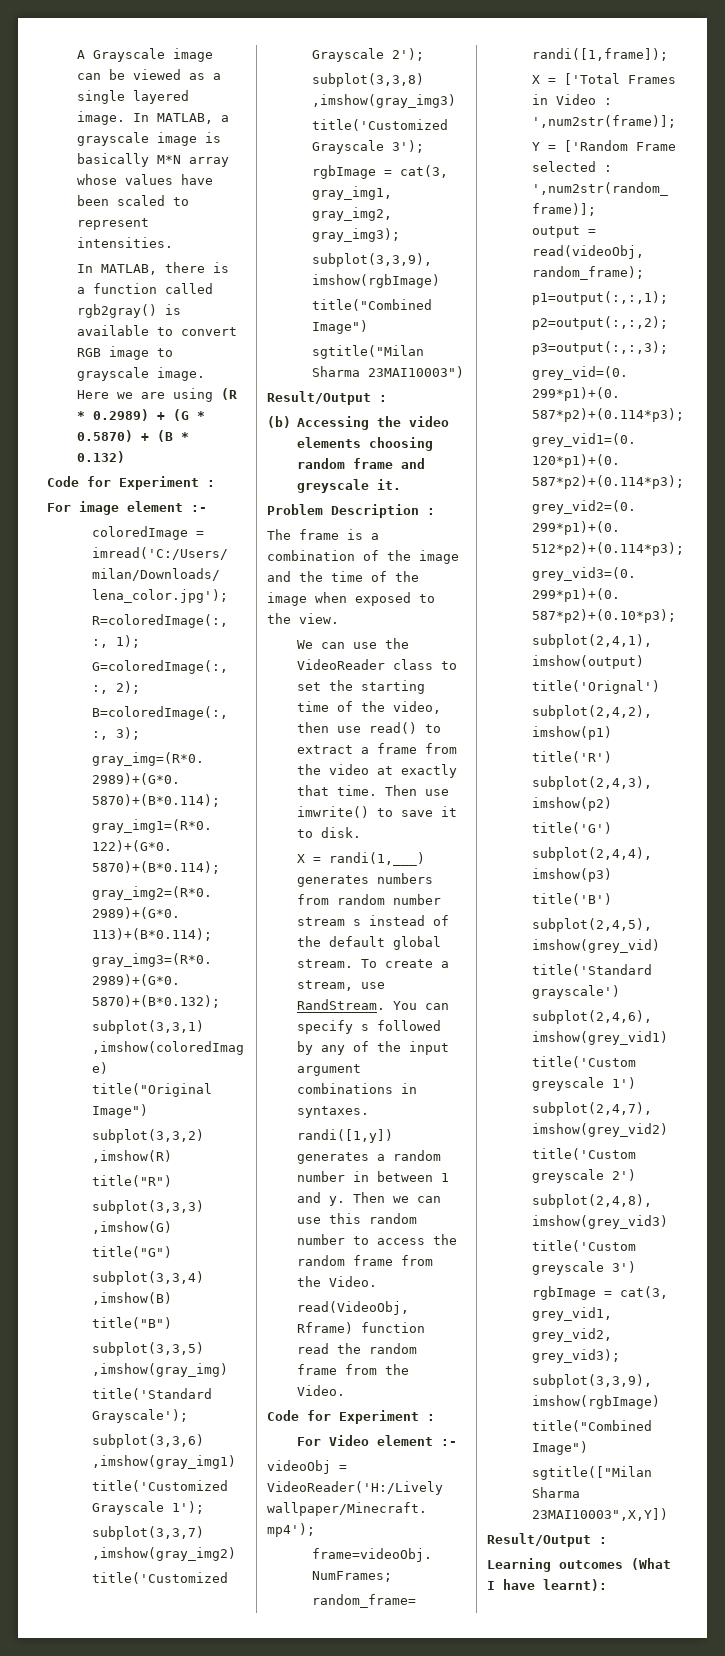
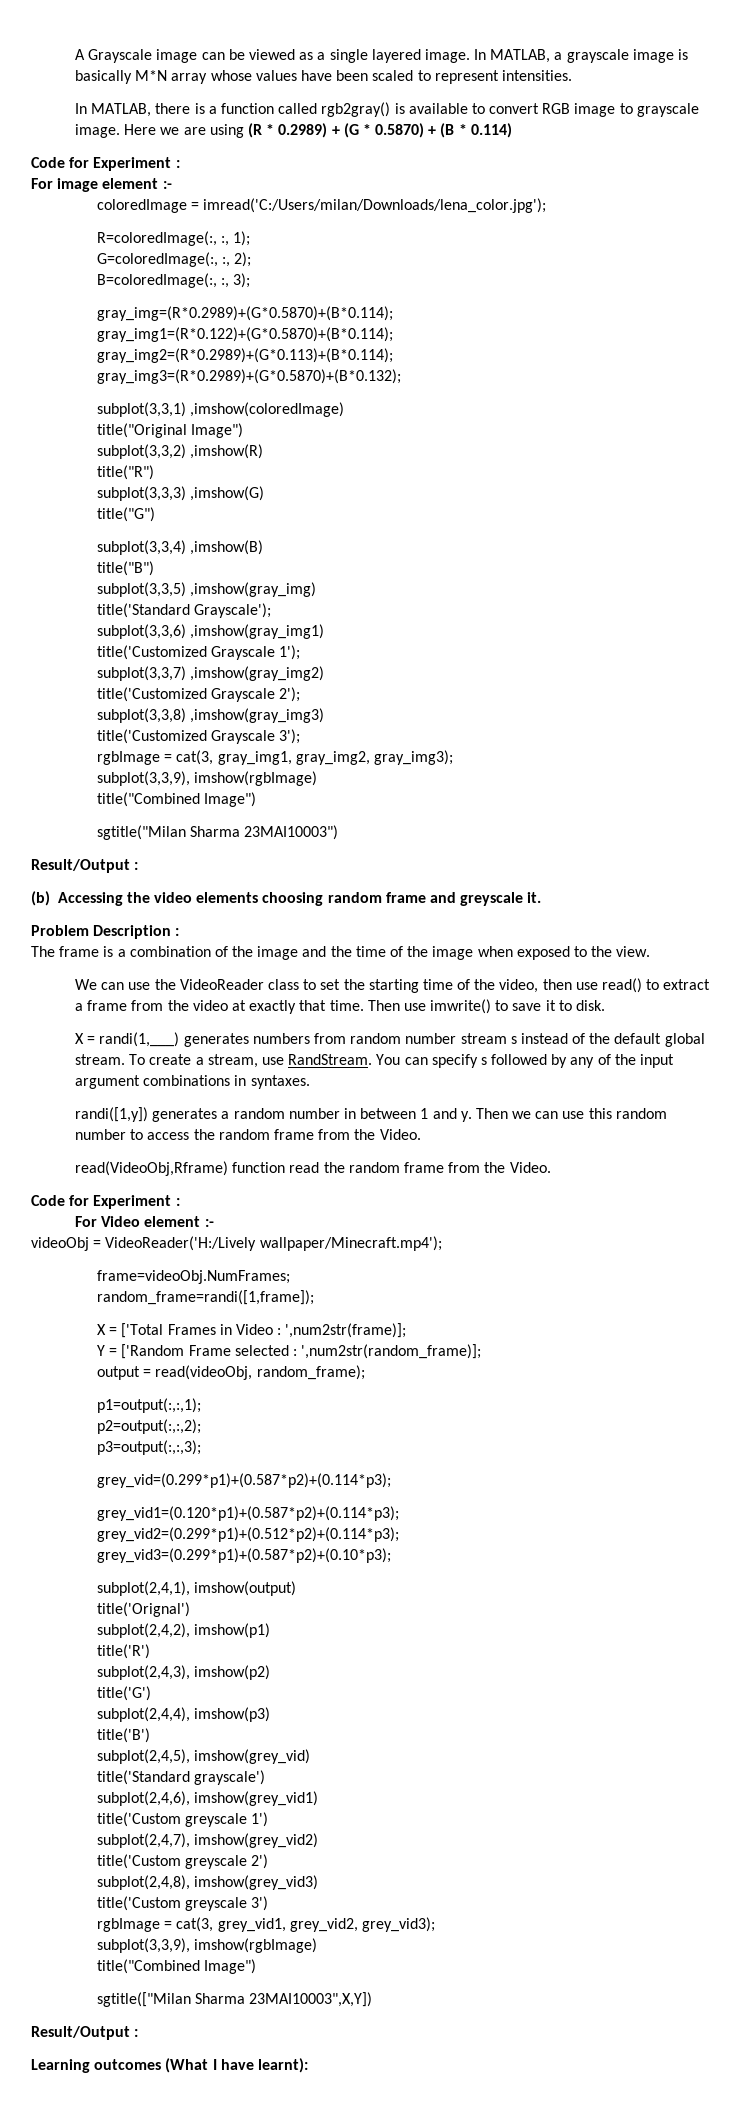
[76,451,125,463] 0.132) -> [470,123,512,138] 0.114)

